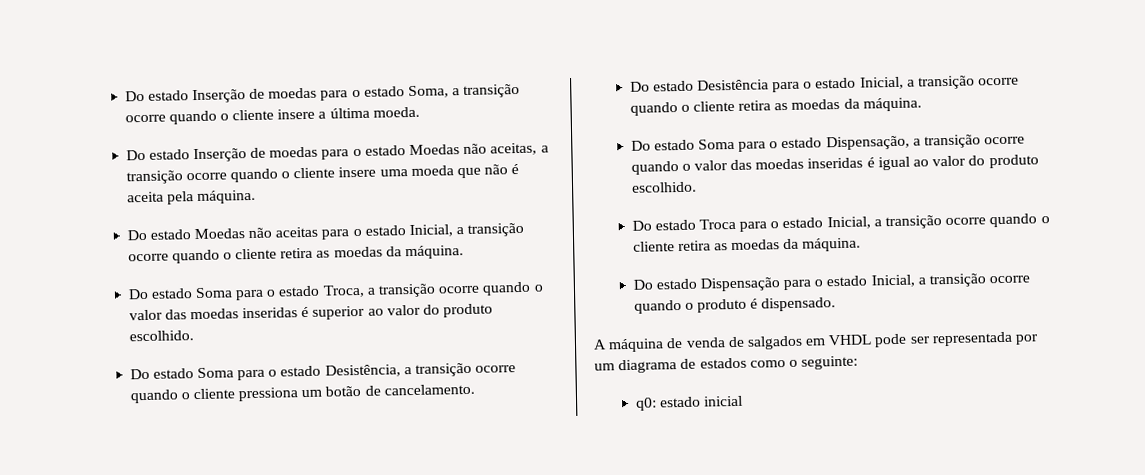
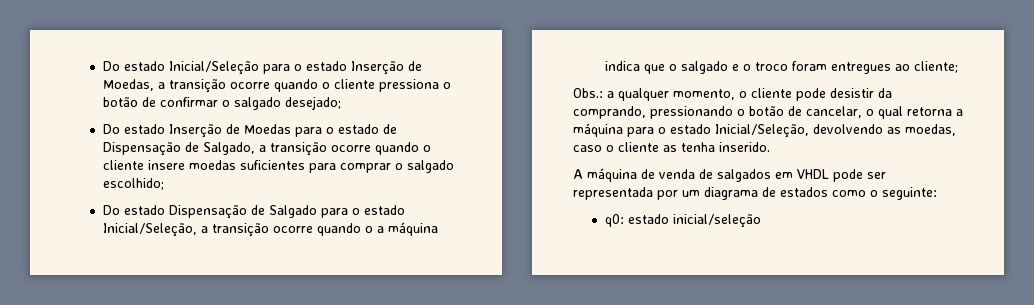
[124,83,521,104] [124,106,420,125] [125,142,549,163] [125,163,520,185] [126,189,256,205] [126,222,525,241] [127,245,465,264] [127,281,544,301] [128,303,494,321] [128,330,194,342] [129,362,517,381] [129,383,475,404] [629,75,1020,93] [629,97,922,116] [630,134,1026,152] [630,154,1039,175] [630,181,697,193] [631,213,1050,232] [632,237,862,252] [632,273,1031,292] [633,297,837,314] Do estado Inserção de moedas para o estado Soma, a transição ocorre quando o cliente insere a última moeda. // Do estado Inserção de moedas para o estado Moedas não aceitas, a transição ocorre quando o cliente insere uma moeda que não é aceita pela máquina. // Do estado Moedas não aceitas para o estado Inicial, a transição ocorre quando o cliente retira as moedas da máquina. // Do estado Soma para o estado Troca, a transição ocorre quando o valor das moedas inseridas é superior ao valor do produto escolhido. // Do estado Soma para o estado Desistência, a transição ocorre quando o cliente pressiona um botão de cancelamento. // Do estado Desistência para o estado Inicial, a transição ocorre quando o cliente retira as moedas da máquina. // Do estado Soma para o estado Dispensação, a transição ocorre quando o valor das moedas inseridas é igual ao valor do produto escolhido. // Do estado Troca para o estado Inicial, a transição ocorre quando o cliente retira as moedas da máquina. // Do estado Dispensação para o estado Inicial, a transição ocorre quando o produto é dispensado. -> [103,61,423,75] [103,79,452,93] [103,96,342,110] [103,124,398,138] [103,142,432,156] [103,160,455,173] [103,178,165,190] [103,205,406,219] [103,222,439,237] [605,61,959,74] [573,88,892,101] [573,106,963,119] [573,123,956,138] [573,142,770,152] Do estado Inicial/Seleção para o estado Inserção de Moedas, a transição ocorre quando o cliente pressiona o botão de confirmar o salgado desejado; // Do estado Inserção de Moedas para o estado de Dispensação de Salgado, a transição ocorre quando o cliente insere moedas suficientes para comprar o salgado escolhido; // Do estado Dispensação de Salgado para o estado Inicial/Seleção, a transição ocorre quando o a máquina indica que o salgado e o troco foram entregues ao cliente; // Obs.: a qualquer momento, o cliente pode desistir da comprando, pressionando o botão de cancelar, o qual retorna a máquina para o estado Inicial/Seleção, devolvendo as moedas, caso o cliente as tenha inserido.
[702,395,743,407] inicial -> [673,214,762,228] inicial/seleção

